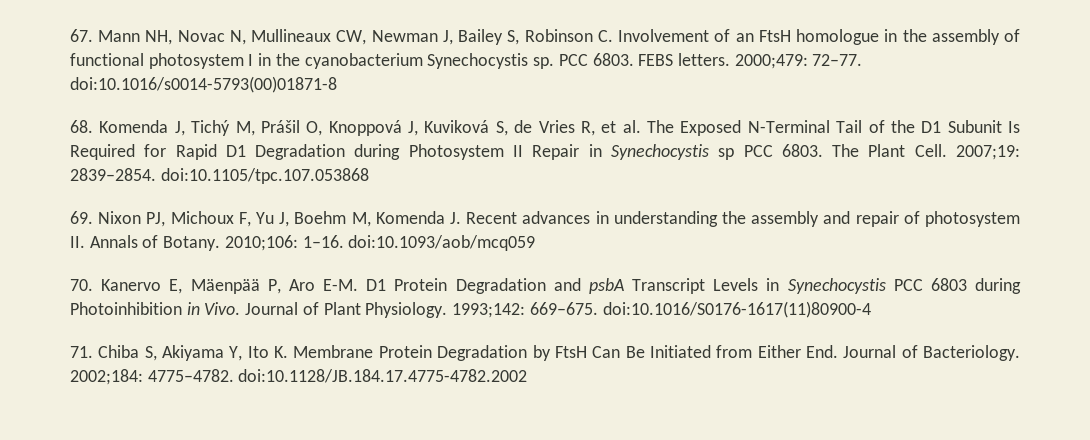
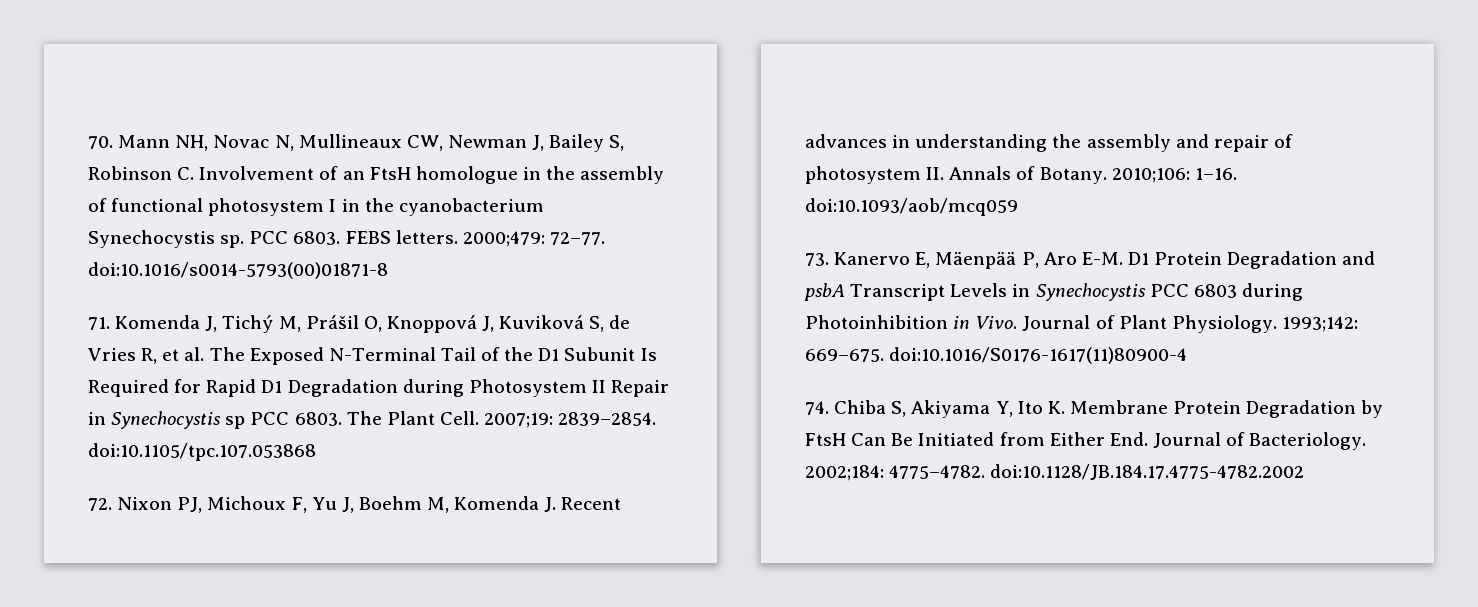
[70,29,93,42] 67. -> [88,136,113,149] 70.
[70,120,93,133] 68. -> [88,317,110,330] 71.
[70,211,93,224] 69. -> [88,498,112,511] 72.
[70,279,93,291] 70. -> [805,253,829,266] 73.
[70,346,93,358] 71. -> [805,401,829,415] 74.

